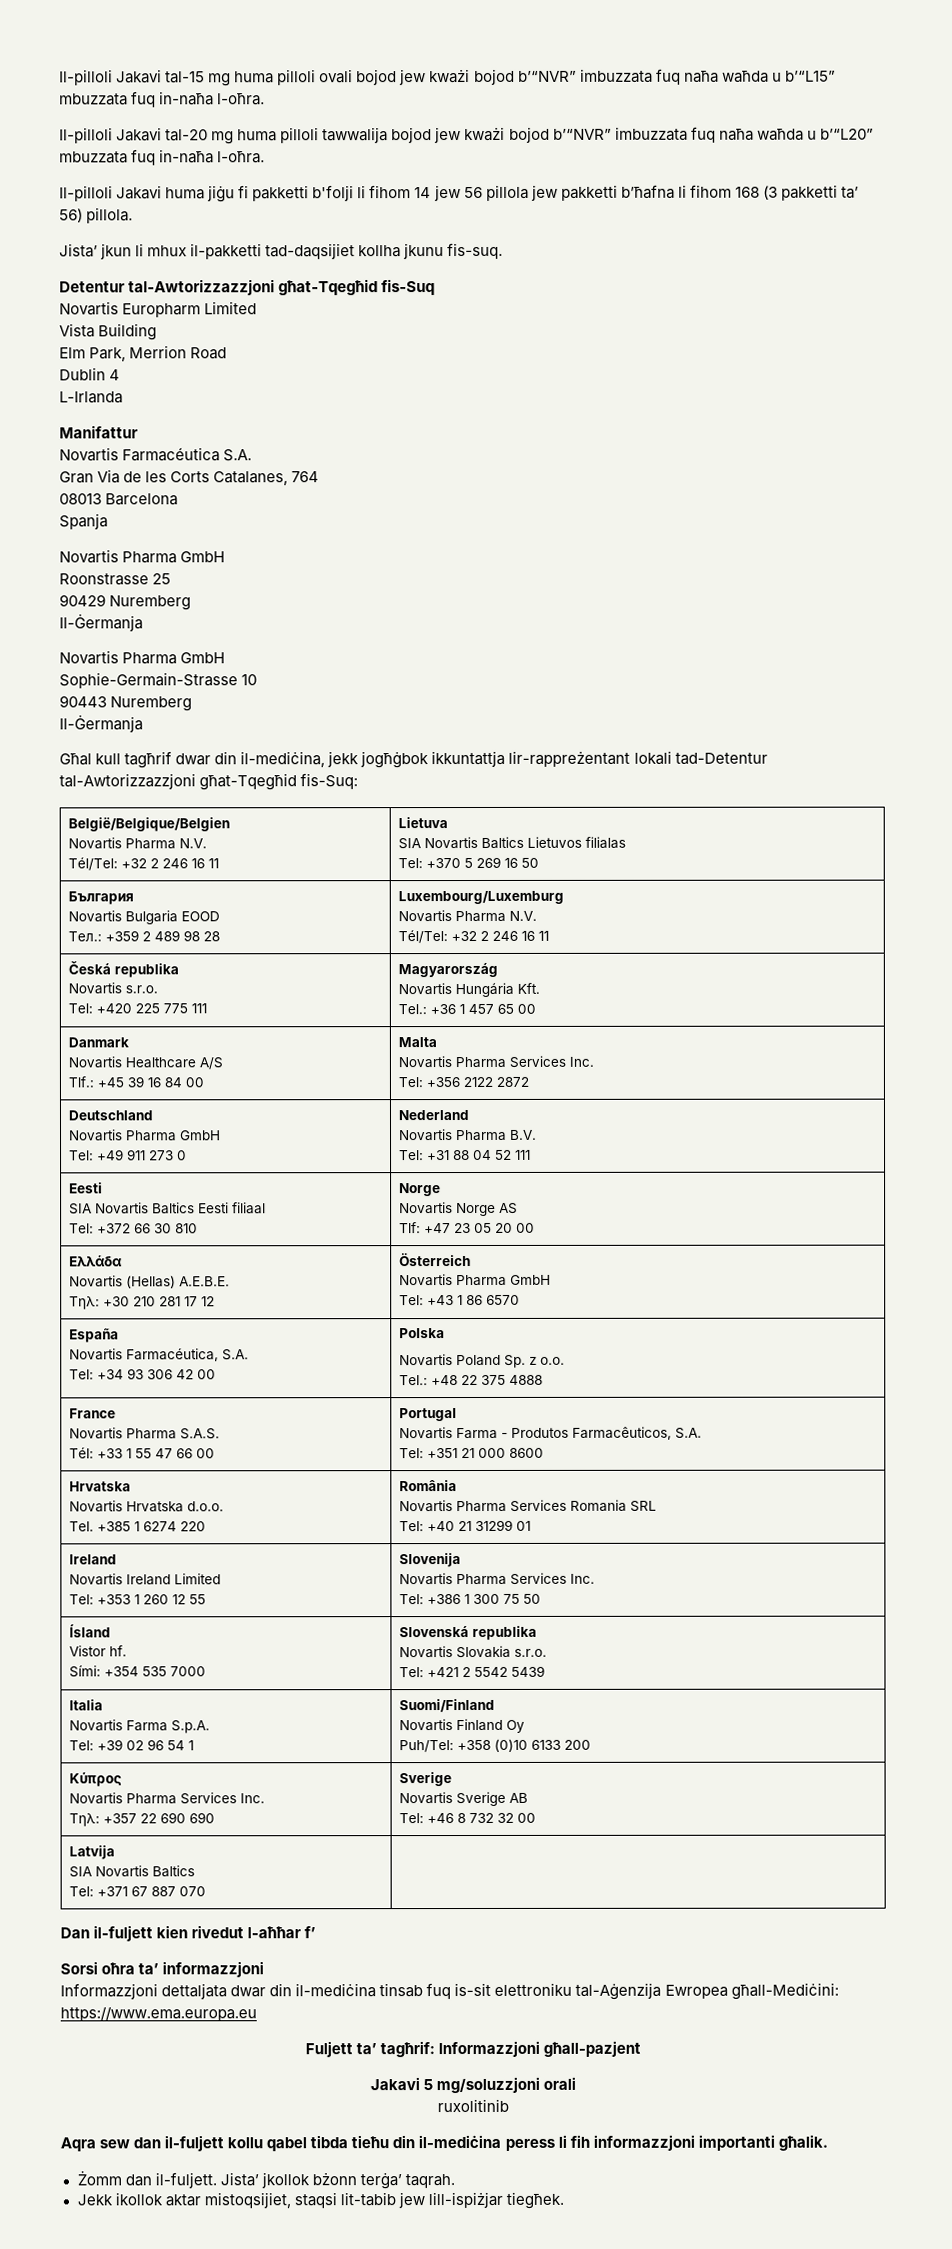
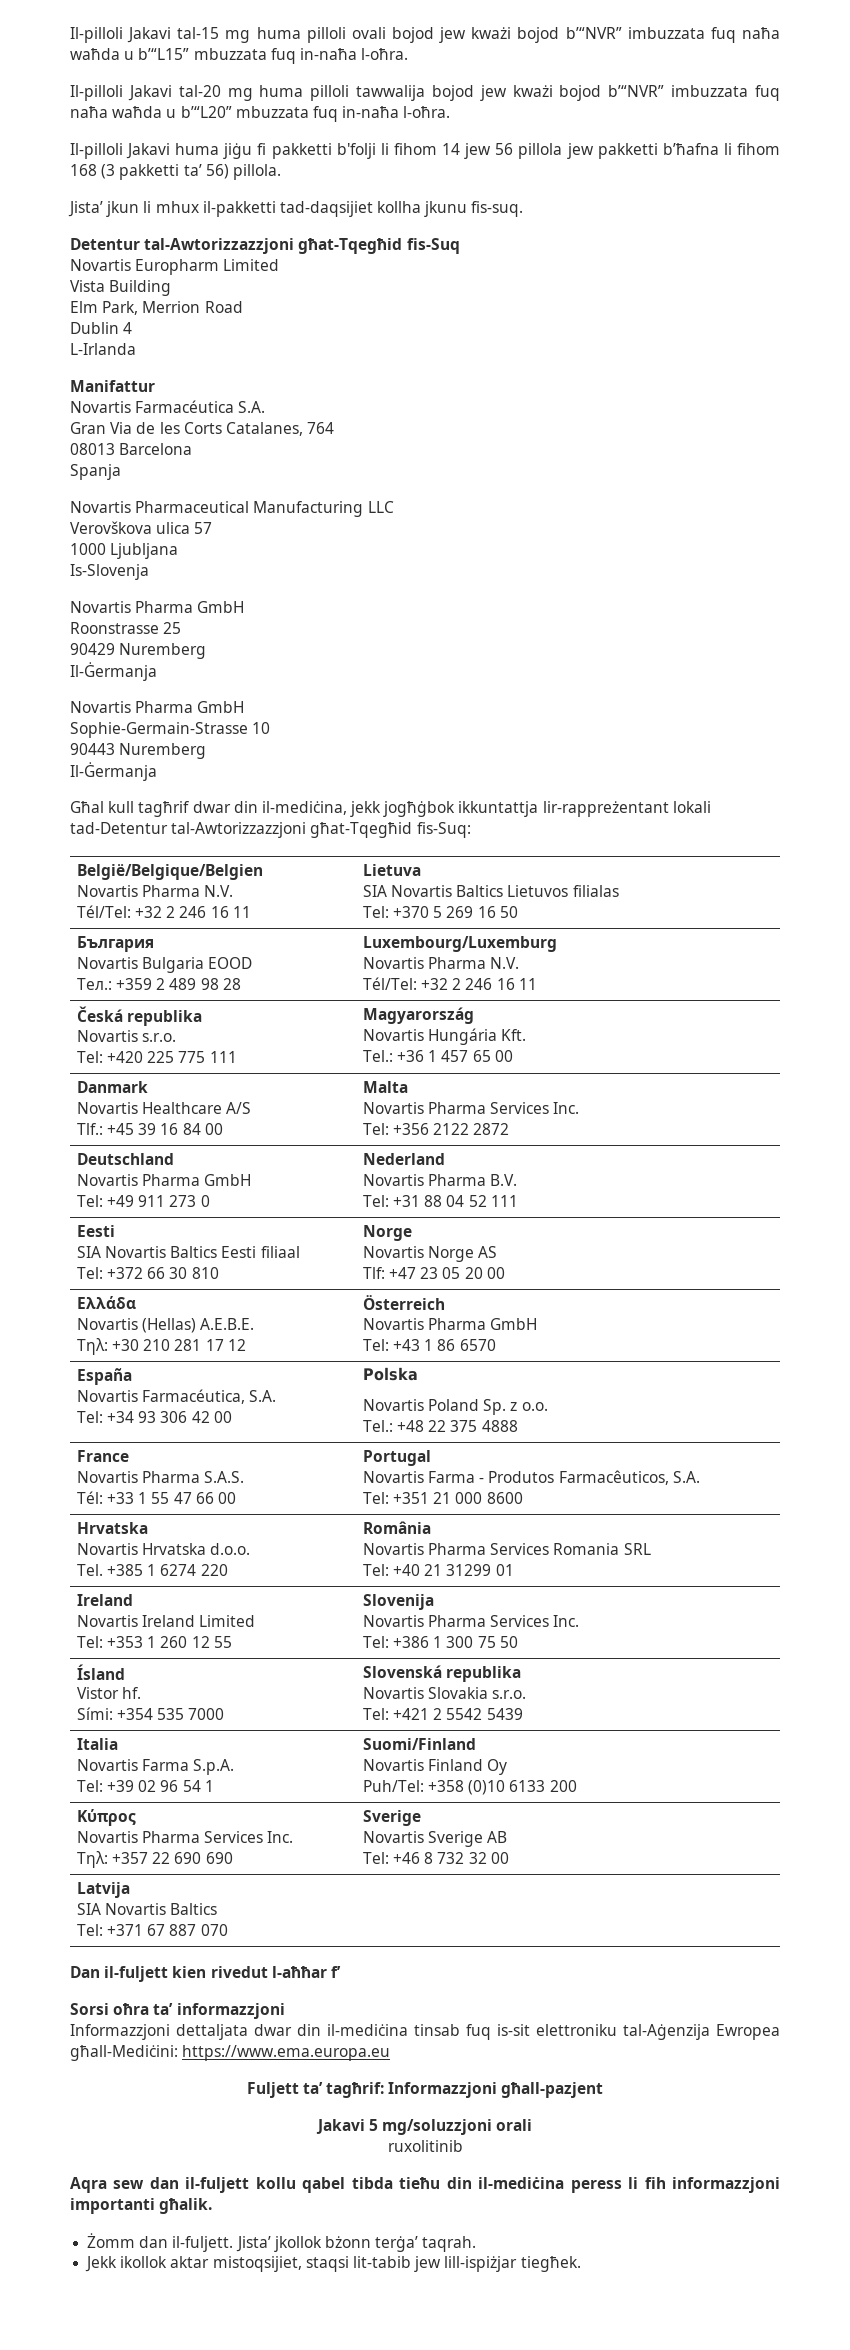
(108, 521) none -> [70,501,394,517] [70,521,213,534] [70,543,179,559] [70,564,149,580] // Novartis Pharmaceutical Manufacturing LLC // Verovškova ulica 57 // 1000 Ljubljana // Is-Slovenja

